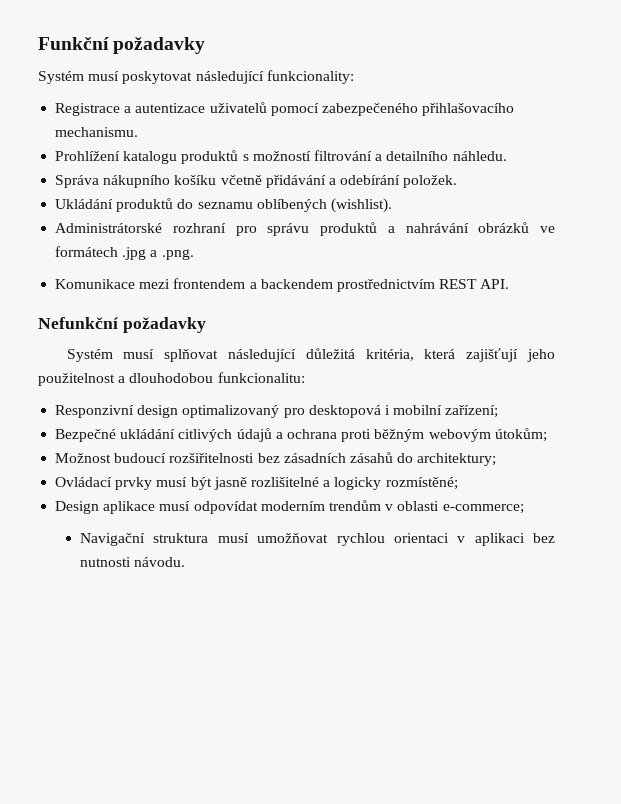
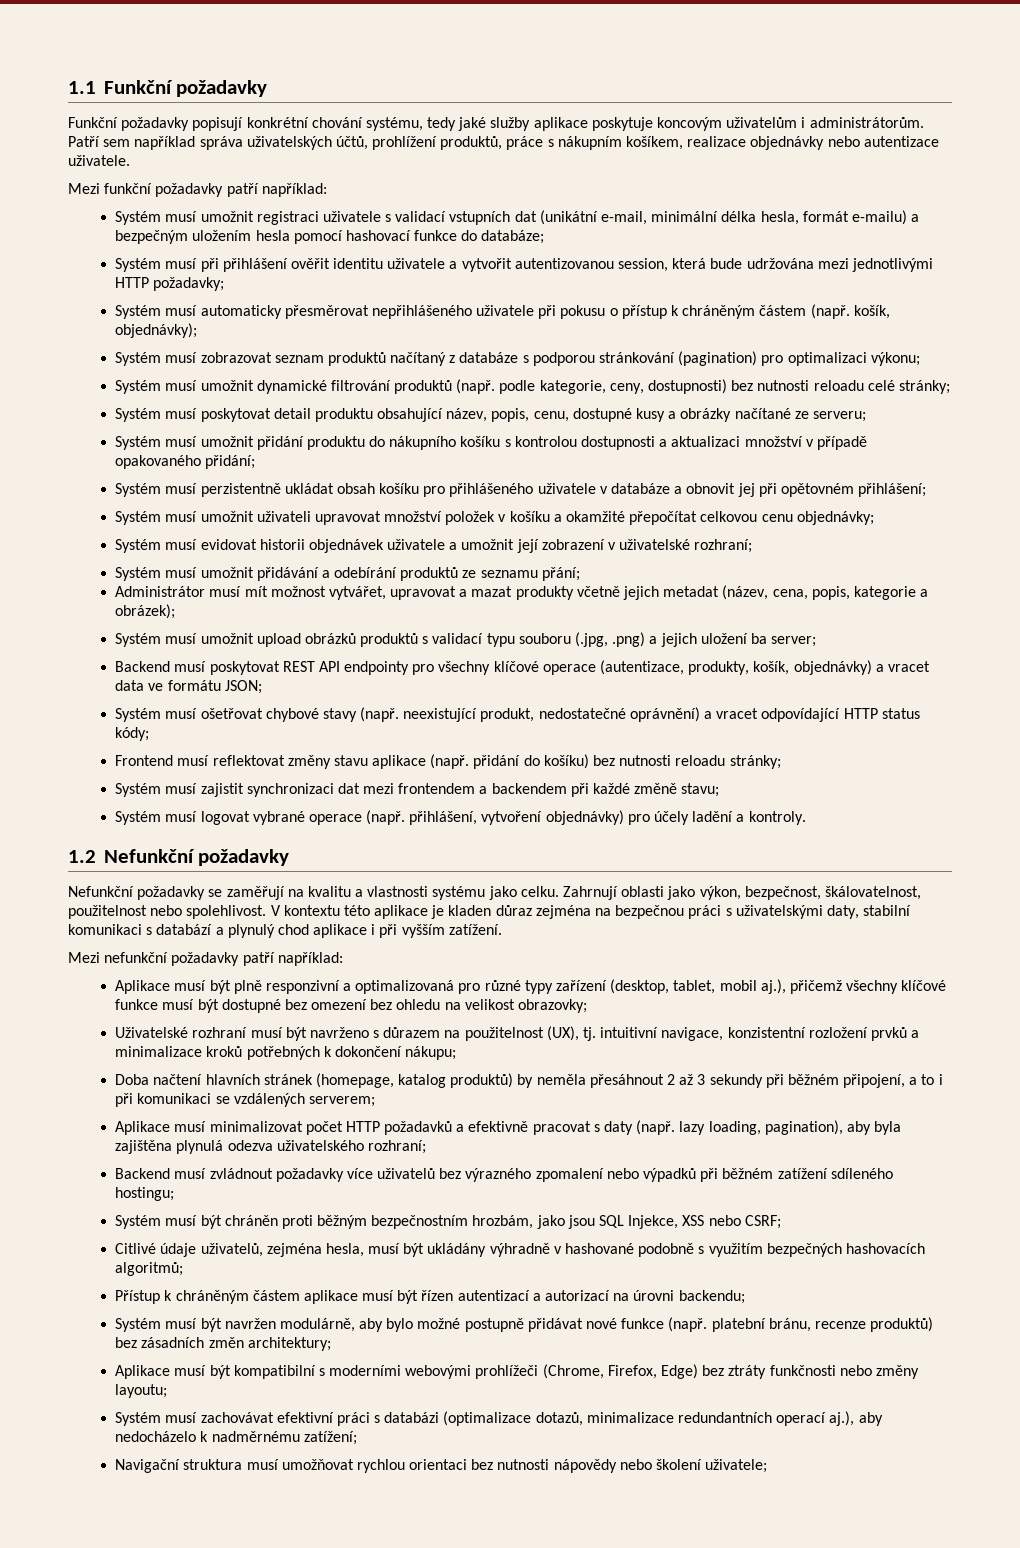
(38, 43) none -> [68,81,96,94] 1.1
[38,70,354,84] [55,102,515,116] [55,127,139,137] [55,150,507,164] [55,175,458,188] [55,198,392,213] [55,222,555,236] [55,246,194,260] [55,278,510,292] [38,317,206,333] [66,348,555,362] [38,372,305,386] [55,405,499,418] [55,428,547,442] [55,452,497,466] [55,477,458,490] [55,500,524,514] Systém musí poskytovat následující funkcionality: // Registrace a autentizace uživatelů pomocí zabezpečeného přihlašovacího mechanismu. // Prohlížení katalogu produktů s možností filtrování a detailního náhledu. // Správa nákupního košíku včetně přidávání a odebírání položek. // Ukládání produktů do seznamu oblíbených (wishlist). // Administrátorské rozhraní pro správu produktů a nahrávání obrázků ve formátech .jpg a .png. // Komunikace mezi frontendem a backendem prostřednictvím REST API. // Nefunkční požadavky // Systém musí splňovat následující důležitá kritéria, která zajišťují jeho použitelnost a dlouhodobou funkcionalitu: // Responzivní design optimalizovaný pro desktopová i mobilní zařízení; // Bezpečné ukládání citlivých údajů a ochrana proti běžným webovým útokům; // Možnost budoucí rozšiřitelnosti bez zásadních zásahů do architektury; // Ovládací prvky musí být jasně rozlišitelné a logicky rozmístěné; // Design aplikace musí odpovídat moderním trendům v oblasti e-commerce; -> [68,117,924,131] [68,136,939,150] [68,155,130,166] [68,183,327,197] [115,210,920,225] [115,230,545,244] [115,258,933,272] [115,277,225,291] [115,304,890,319] [115,323,198,338] [115,351,920,366] [115,379,950,394] [115,408,866,422] [115,436,867,450] [115,455,256,469] [115,483,927,497] [115,511,874,525] [115,539,753,553] [115,567,580,581] [115,585,929,600] [115,604,176,619] [115,632,817,647] [115,660,930,675] [115,680,262,694] [115,707,920,722] [115,727,150,741] [115,754,781,769] [115,783,720,797] [115,810,806,825] [68,849,290,866] [68,886,921,900] [68,905,912,919] [68,924,502,938] [68,952,343,966] [115,979,947,994] [115,999,588,1013] [115,1026,920,1041] [115,1046,457,1060] [115,1073,943,1088] [115,1093,375,1107] [115,1120,902,1135] [115,1140,426,1154] [115,1168,893,1182] [115,1187,175,1201] [115,1215,781,1229] [115,1243,925,1257] [115,1262,184,1276] [115,1290,745,1304] [115,1317,934,1332] [115,1337,331,1351] [115,1364,919,1379] [115,1384,168,1398] [115,1411,883,1426] [115,1431,357,1445] Funkční požadavky popisují konkrétní chování systému, tedy jaké služby aplikace poskytuje koncovým uživatelům i administrátorům. Patří sem například správa uživatelských účtů, prohlížení produktů, práce s nákupním košíkem, realizace objednávky nebo autentizace uživatele. // Mezi funkční požadavky patří například: // Systém musí umožnit registraci uživatele s validací vstupních dat (unikátní e-mail, minimální délka hesla, formát e-mailu) a bezpečným uložením hesla pomocí hashovací funkce do databáze; // Systém musí při přihlášení ověřit identitu uživatele a vytvořit autentizovanou session, která bude udržována mezi jednotlivými HTTP požadavky; // Systém musí automaticky přesměrovat nepřihlášeného uživatele při pokusu o přístup k chráněným částem (např. košík, objednávky); // Systém musí zobrazovat seznam produktů načítaný z databáze s podporou stránkování (pagination) pro optimalizaci výkonu; // Systém musí umožnit dynamické filtrování produktů (např. podle kategorie, ceny, dostupnosti) bez nutnosti reloadu celé stránky; // Systém musí poskytovat detail produktu obsahující název, popis, cenu, dostupné kusy a obrázky načítané ze serveru; // Systém musí umožnit přidání produktu do nákupního košíku s kontrolou dostupnosti a aktualizaci množství v případě opakovaného přidání; // Systém musí perzistentně ukládat obsah košíku pro přihlášeného uživatele v databáze a obnovit jej při opětovném přihlášení; // Systém musí umožnit uživateli upravovat množství položek v košíku a okamžité přepočítat celkovou cenu objednávky; // Systém musí evidovat historii objednávek uživatele a umožnit její zobrazení v uživatelské rozhraní; // Systém musí umožnit přidávání a odebírání produktů ze seznamu přání; // Administrátor musí mít možnost vytvářet, upravovat a mazat produkty včetně jejich metadat (název, cena, popis, kategorie a obrázek); // Systém musí umožnit upload obrázků produktů s validací typu souboru (.jpg, .png) a jejich uložení ba server; // Backend musí poskytovat REST API endpointy pro všechny klíčové operace (autentizace, produkty, košík, objednávky) a vracet data ve formátu JSON; // Systém musí ošetřovat chybové stavy (např. neexistující produkt, nedostatečné oprávnění) a vracet odpovídající HTTP status kódy; // Frontend musí reflektovat změny stavu aplikace (např. přidání do košíku) bez nutnosti reloadu stránky; // Systém musí zajistit synchronizaci dat mezi frontendem a backendem při každé změně stavu; // Systém musí logovat vybrané operace (např. přihlášení, vytvoření objednávky) pro účely ladění a kontroly. // 1.2 Nefunkční požadavky // Nefunkční požadavky se zaměřují na kvalitu a vlastnosti systému jako celku. Zahrnují oblasti jako výkon, bezpečnost, škálovatelnost, použitelnost nebo spolehlivost. V kontextu této aplikace je kladen důraz zejména na bezpečnou práci s uživatelskými daty, stabilní komunikaci s databází a plynulý chod aplikace i při vyšším zatížení. // Mezi nefunkční požadavky patří například: // Aplikace musí být plně responzivní a optimalizovaná pro různé typy zařízení (desktop, tablet, mobil aj.), přičemž všechny klíčové funkce musí být dostupné bez omezení bez ohledu na velikost obrazovky; // Uživatelské rozhraní musí být navrženo s důrazem na použitelnost (UX), tj. intuitivní navigace, konzistentní rozložení prvků a minimalizace kroků potřebných k dokončení nákupu; // Doba načtení hlavních stránek (homepage, katalog produktů) by neměla přesáhnout 2 až 3 sekundy při běžném připojení, a to i při komunikaci se vzdálených serverem; // Aplikace musí minimalizovat počet HTTP požadavků a efektivně pracovat s daty (např. lazy loading, pagination), aby byla zajištěna plynulá odezva uživatelského rozhraní; // Backend musí zvládnout požadavky více uživatelů bez výrazného zpomalení nebo výpadků při běžném zatížení sdíleného hostingu; // Systém musí být chráněn proti běžným bezpečnostním hrozbám, jako jsou SQL Injekce, XSS nebo CSRF; // Citlivé údaje uživatelů, zejména hesla, musí být ukládány výhradně v hashované podobně s využitím bezpečných hashovacích algoritmů; // Přístup k chráněným částem aplikace musí být řízen autentizací a autorizací na úrovni backendu; // Systém musí být navržen modulárně, aby bylo možné postupně přidávat nové funkce (např. platební bránu, recenze produktů) bez zásadních změn architektury; // Aplikace musí být kompatibilní s moderními webovými prohlížeči (Chrome, Firefox, Edge) bez ztráty funkčnosti nebo změny layoutu; // Systém musí zachovávat efektivní práci s databázi (optimalizace dotazů, minimalizace redundantních operací aj.), aby nedocházelo k nadměrnému zatížení;
[457,533,555,546] [80,557,186,567] v aplikaci bez nutnosti návodu. -> [471,1459,768,1473] bez nutnosti nápovědy nebo školení uživatele;

